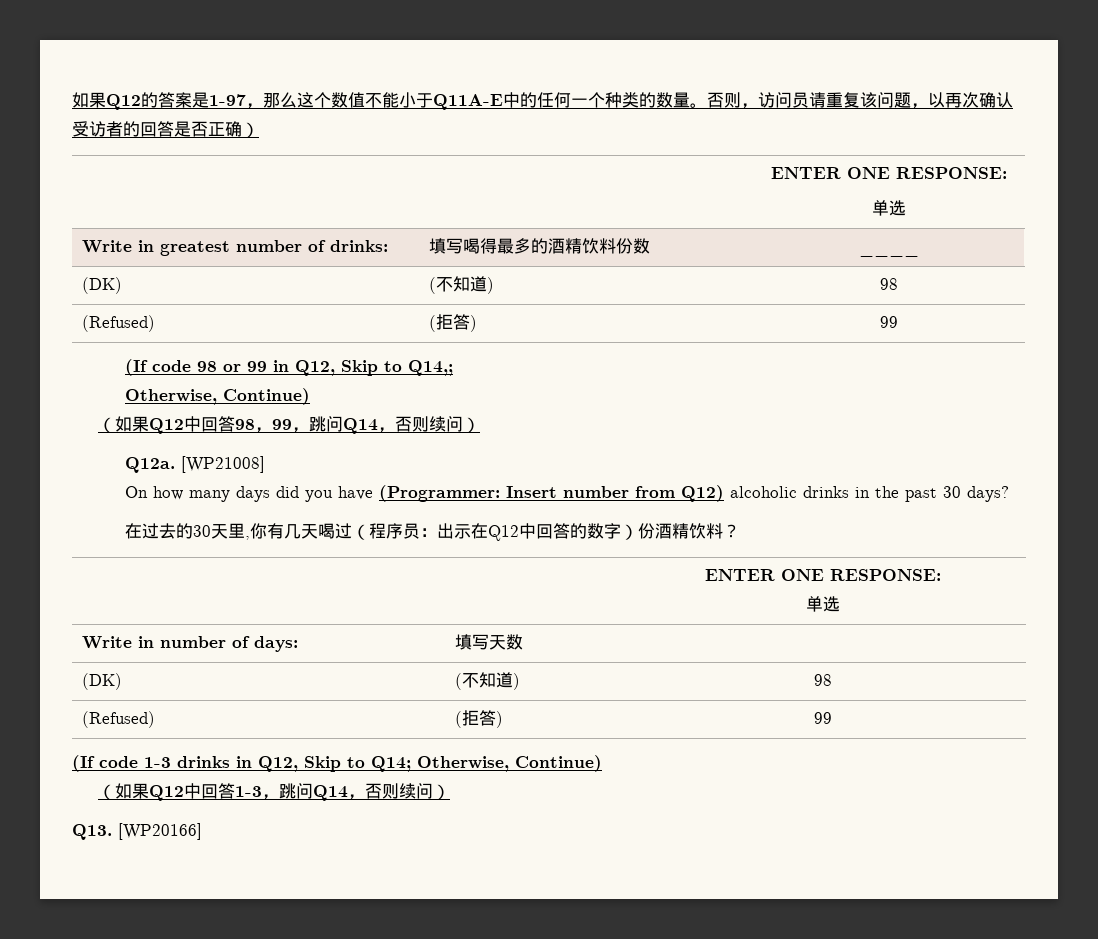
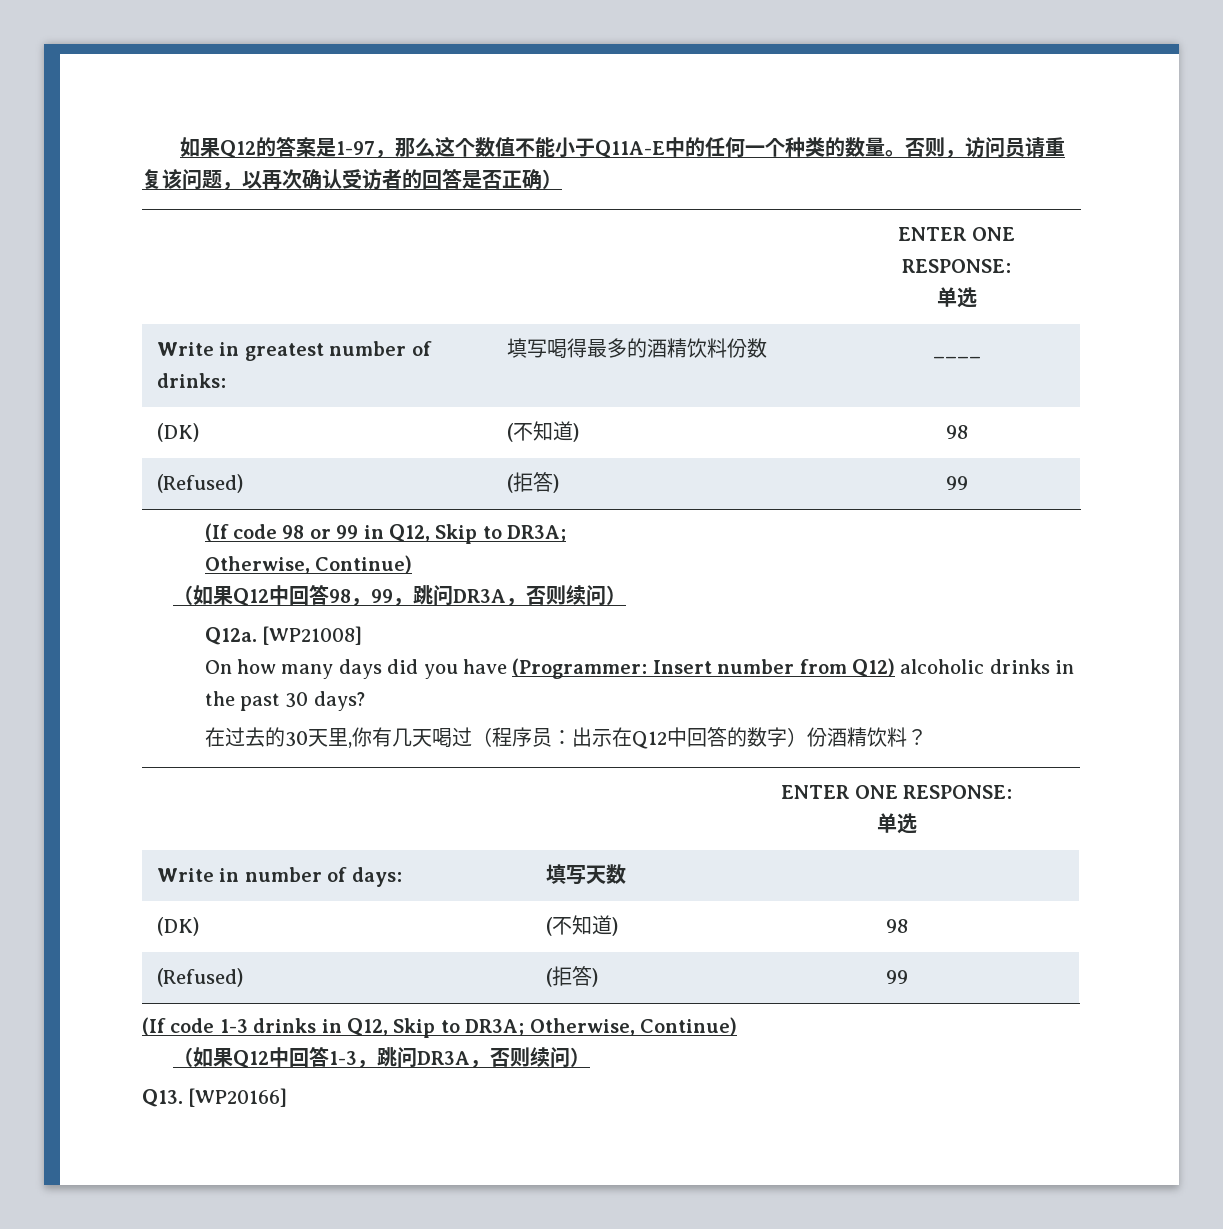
[407,360,453,376] Q14,; -> [507,525,567,542] DR3A;
[343,418,379,434] Q14 -> [453,589,507,603] DR3A
[371,756,411,772] Q14; -> [465,1019,525,1036] DR3A;
[313,785,349,801] Q14 -> [417,1051,471,1065] DR3A

